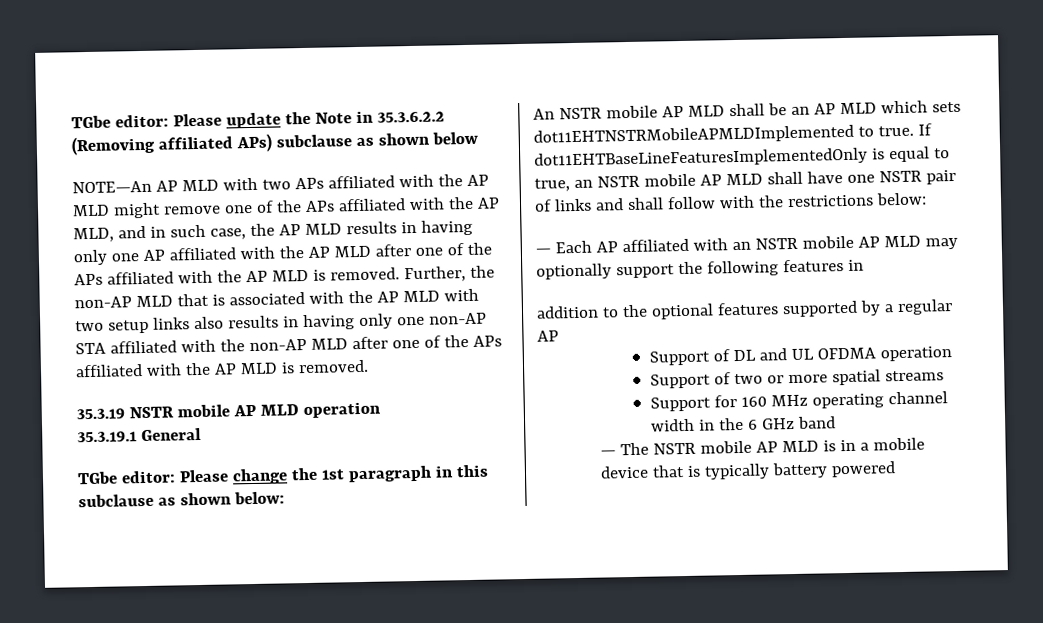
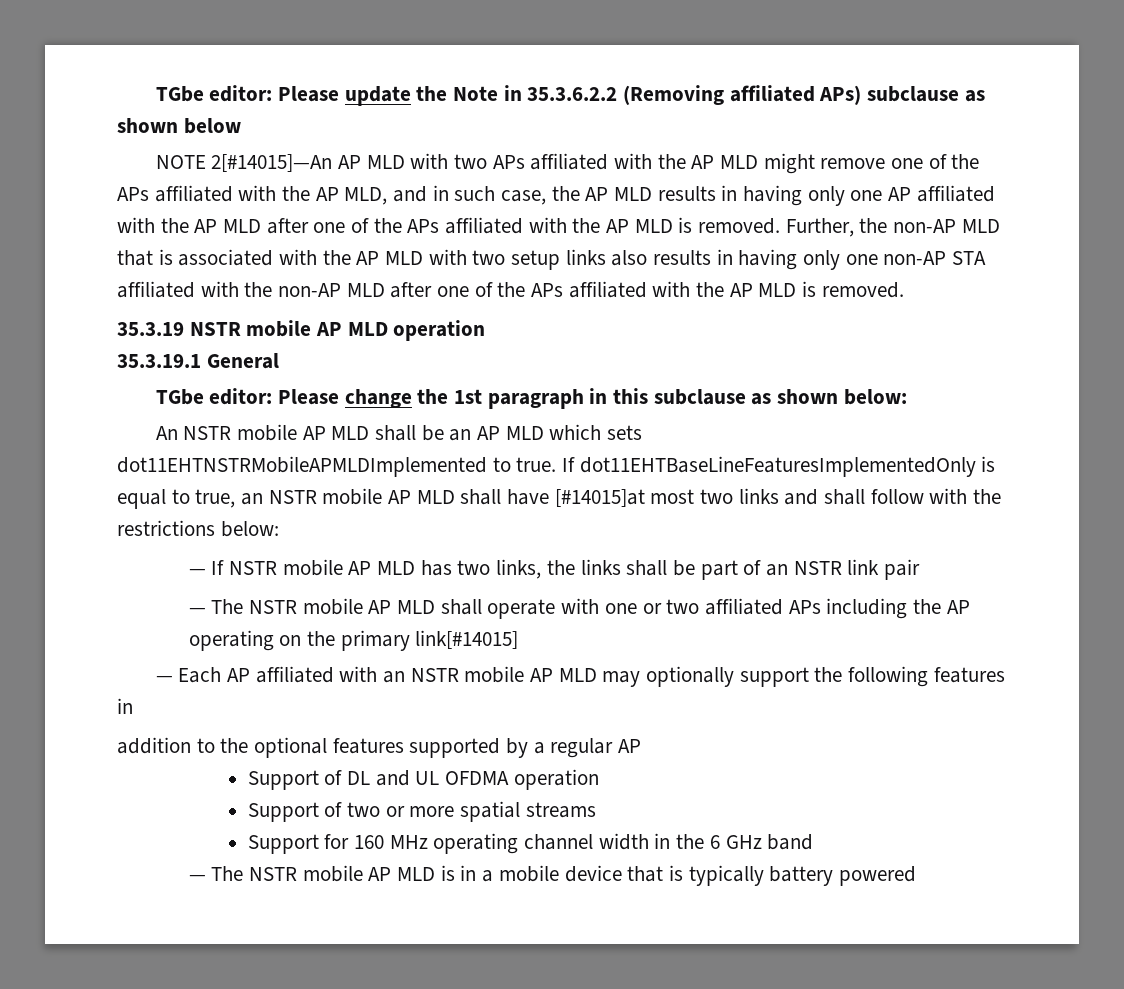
[72,180,152,194] NOTE—An -> [155,154,333,172] NOTE 2[#14015]—An
[846,169,956,185] [534,199,552,212] one NSTR pair of -> [554,489,734,507] [#14015]at most two
(927, 199) none -> [188,559,920,580] [188,598,970,619] [188,630,519,651] // — If NSTR mobile AP MLD has two links, the links shall be part of an NSTR link pair // — The NSTR mobile AP MLD shall operate with one or two affiliated APs including the AP operating on the primary link[#14015]

